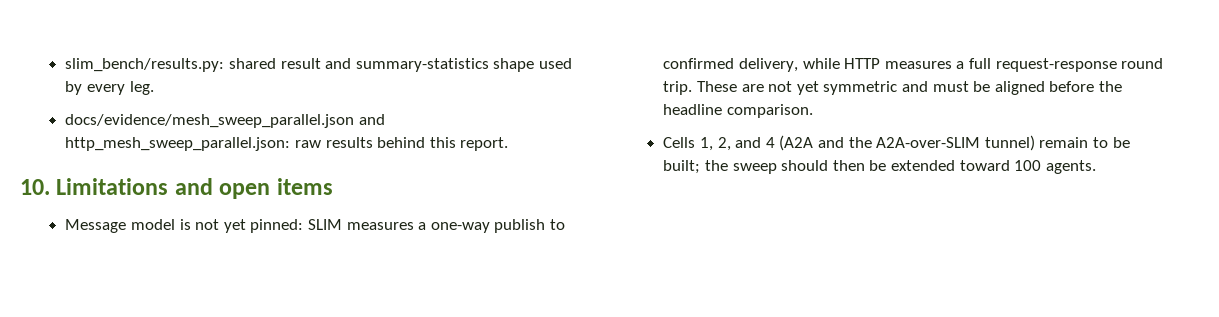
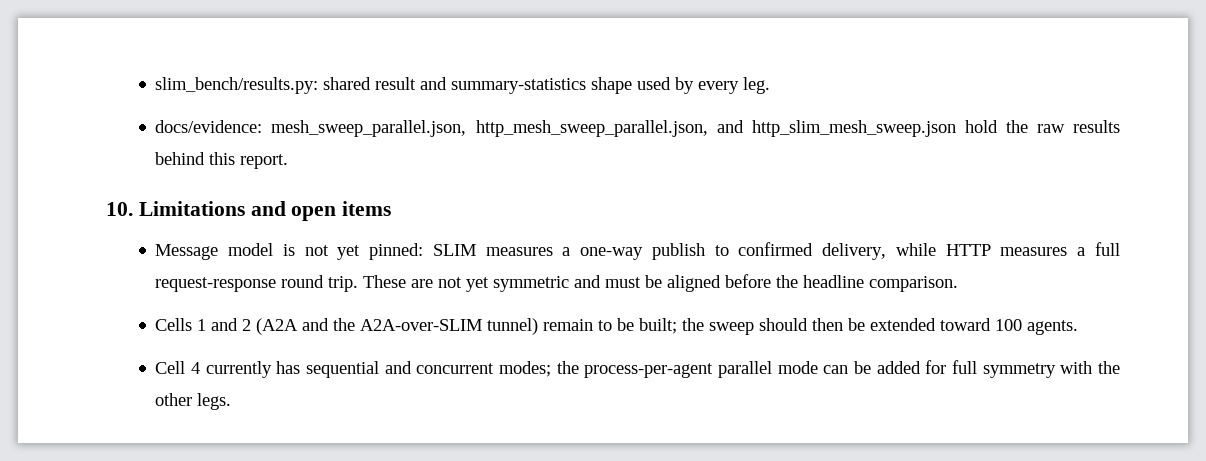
[65,114,386,128] [65,137,291,151] docs/evidence/mesh_sweep_parallel.json and http_mesh_sweep_parallel.json: -> [155,120,1028,137] docs/evidence: mesh_sweep_parallel.json, http_mesh_sweep_parallel.json, and http_slim_mesh_sweep.json hold the
[700,137,775,151] 1, 2, and 4 -> [197,318,252,331] 1 and 2
(1096, 167) none -> [155,360,1121,378] [155,393,232,410] // Cell 4 currently has sequential and concurrent modes; the process-per-agent parallel mode can be added for full symmetry with the other legs.

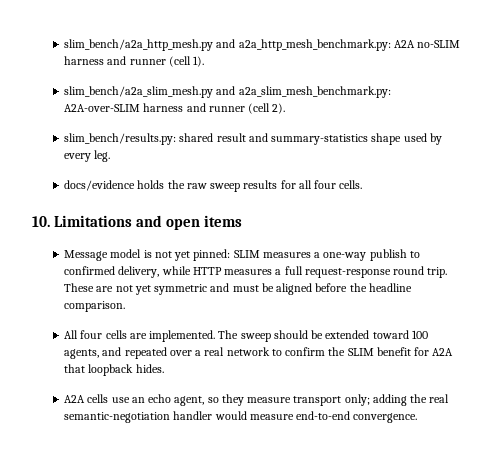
(155, 85) none -> [64,39,461,51] [64,56,205,67] [64,86,391,98] [64,103,286,114] slim_bench/a2a_http_mesh.py and a2a_http_mesh_benchmark.py: A2A no-SLIM harness and runner (cell 1). // slim_bench/a2a_slim_mesh.py and a2a_slim_mesh_benchmark.py: A2A-over-SLIM harness and runner (cell 2). //
[155,120,1121,137] [155,152,289,169] docs/evidence: mesh_sweep_parallel.json, http_mesh_sweep_parallel.json, and http_slim_mesh_sweep.json hold the raw results behind this report. -> [64,180,363,192] docs/evidence holds the raw sweep results for all four cells.
[155,318,705,335] Cells 1 and 2 (A2A and the A2A-over-SLIM tunnel) remain to be built; the -> [64,330,239,342] All four cells are implemented. The
[812,318,844,331] then -> (308, 334) none
[1027,320,1079,335] [155,360,1121,378] [155,393,232,410] agents. // Cell 4 currently has sequential and concurrent modes; the process-per-agent parallel mode can be added for full symmetry with the other legs. -> [64,347,454,359] [64,364,164,376] [64,394,450,406] [64,411,418,423] agents, and repeated over a real network to confirm the SLIM benefit for A2A that loopback hides. // A2A cells use an echo agent, so they measure transport only; adding the real semantic-negotiation handler would measure end-to-end convergence.

